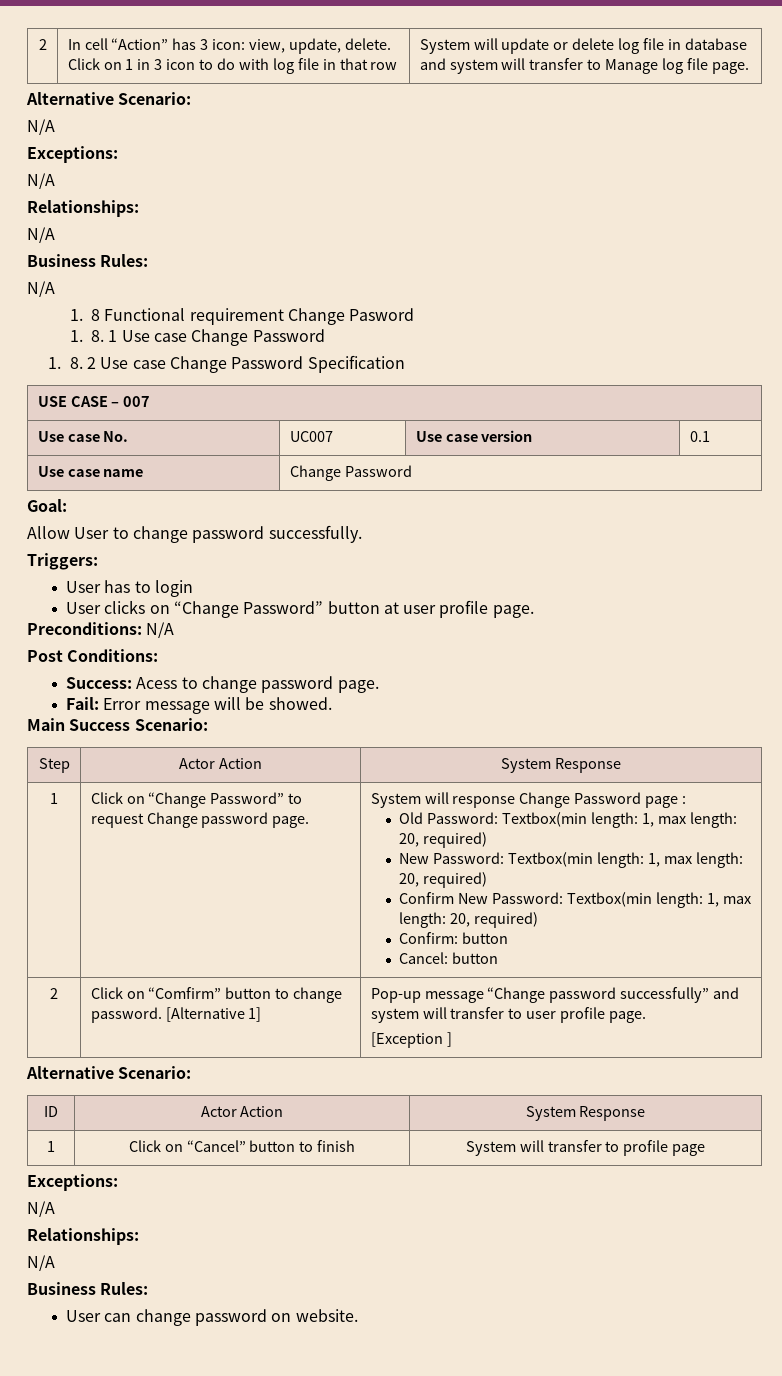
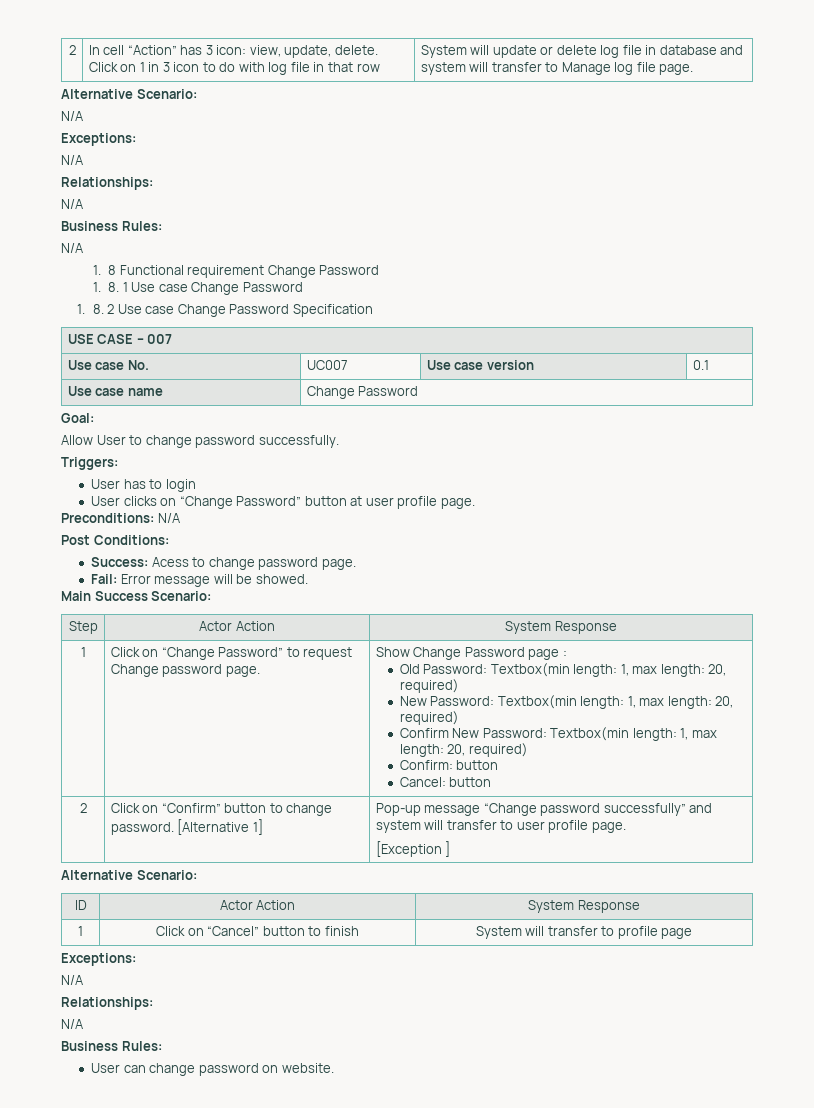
[349,308,415,321] Pasword -> [319,265,380,275] Password
[370,792,516,808] System will response -> [375,647,410,657] Show
[148,987,222,999] “Comfirm” -> [161,803,221,813] “Confirm”

